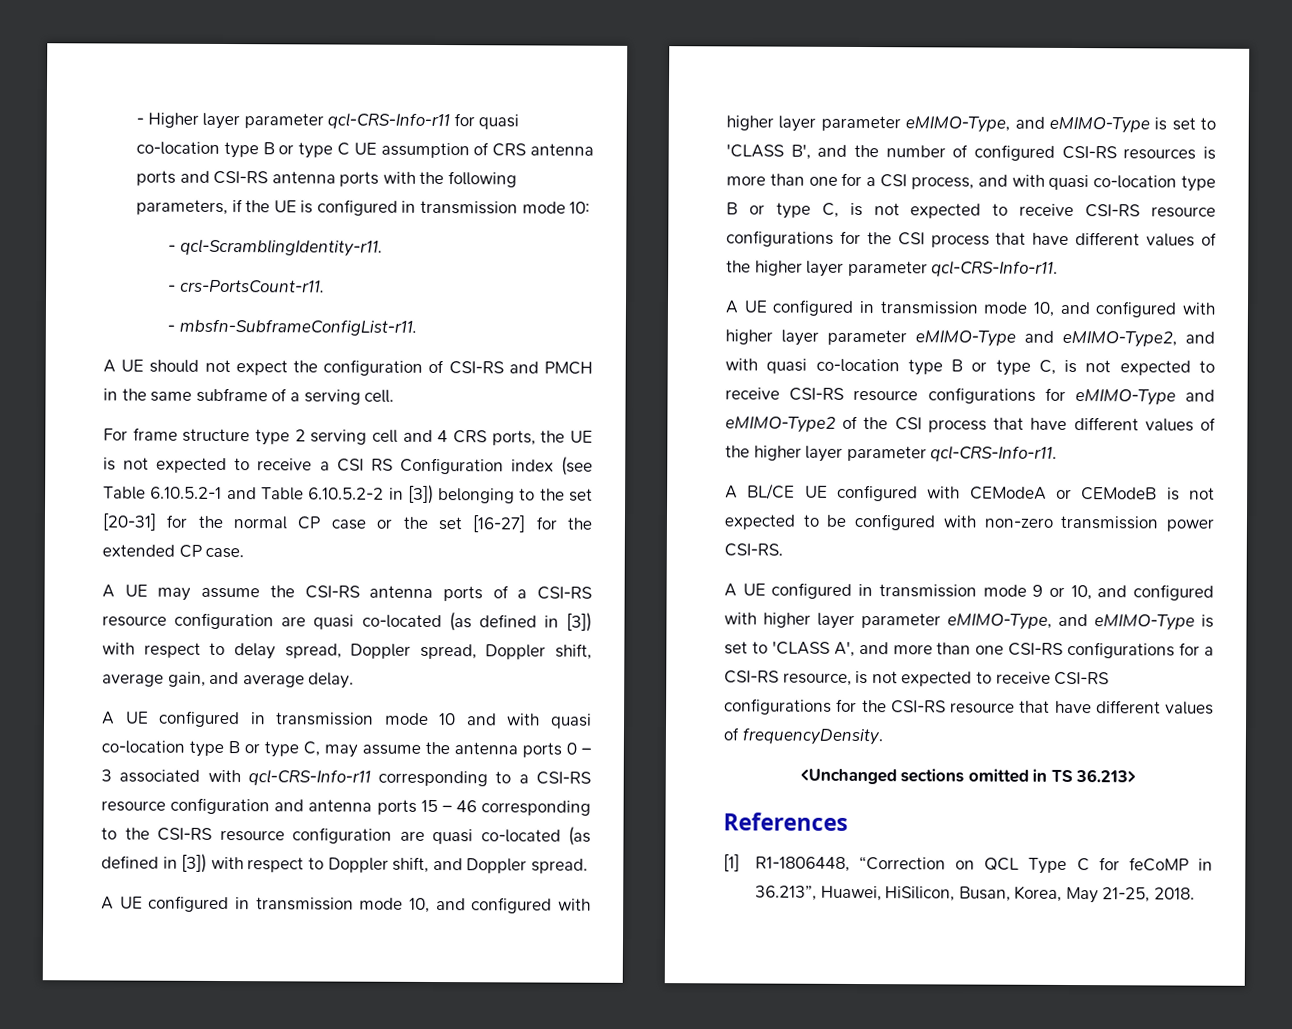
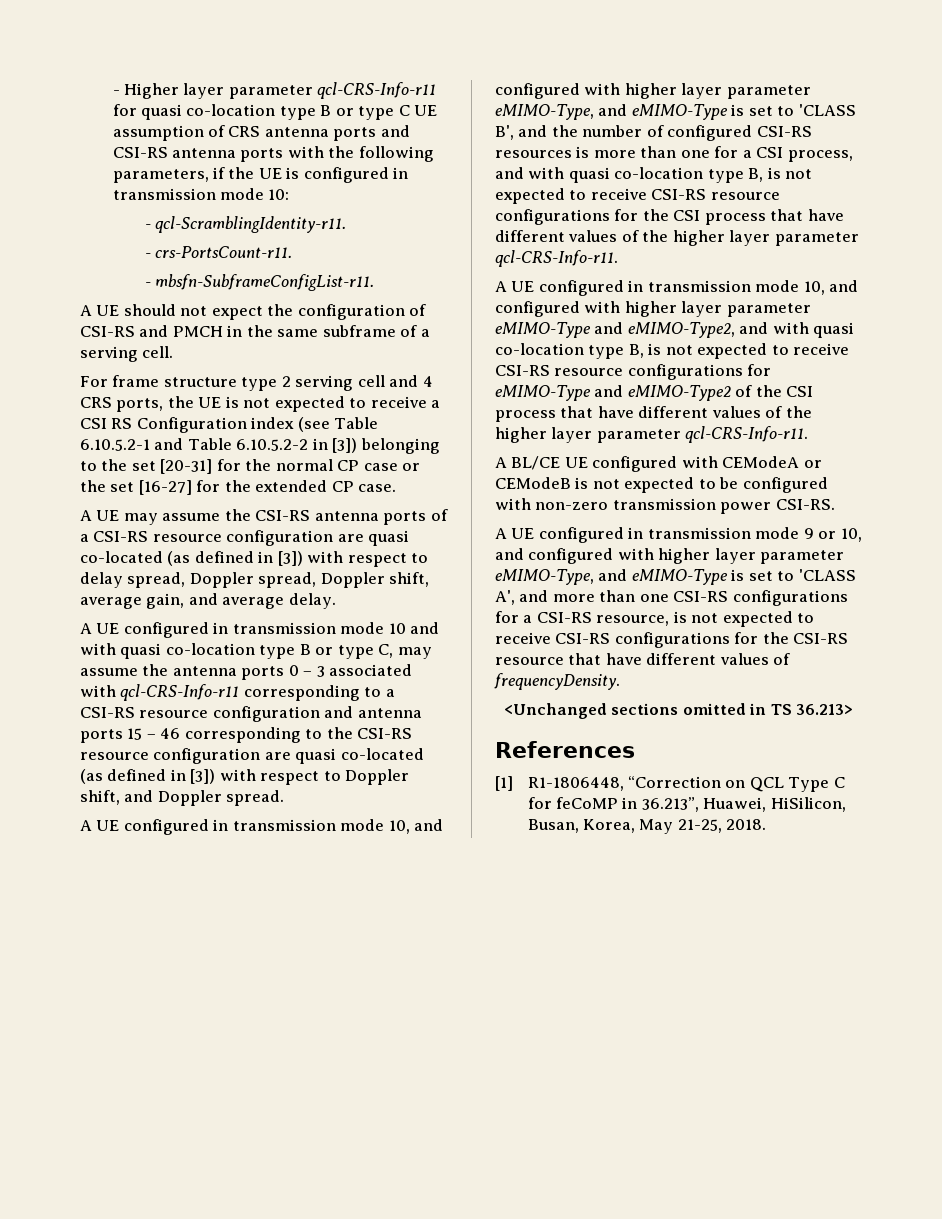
[726,202,839,219] B or type C, -> [748,168,764,182] B,
[951,359,1056,376] B or type C, -> [628,344,644,358] B,

